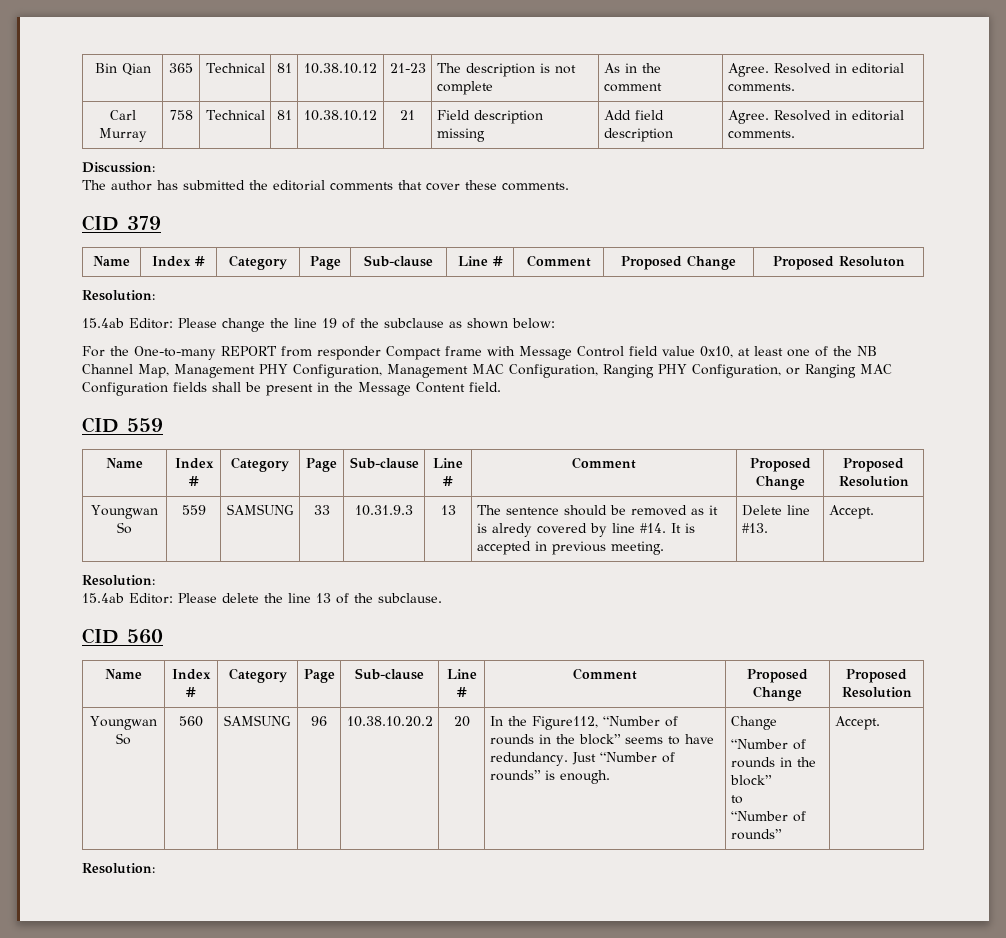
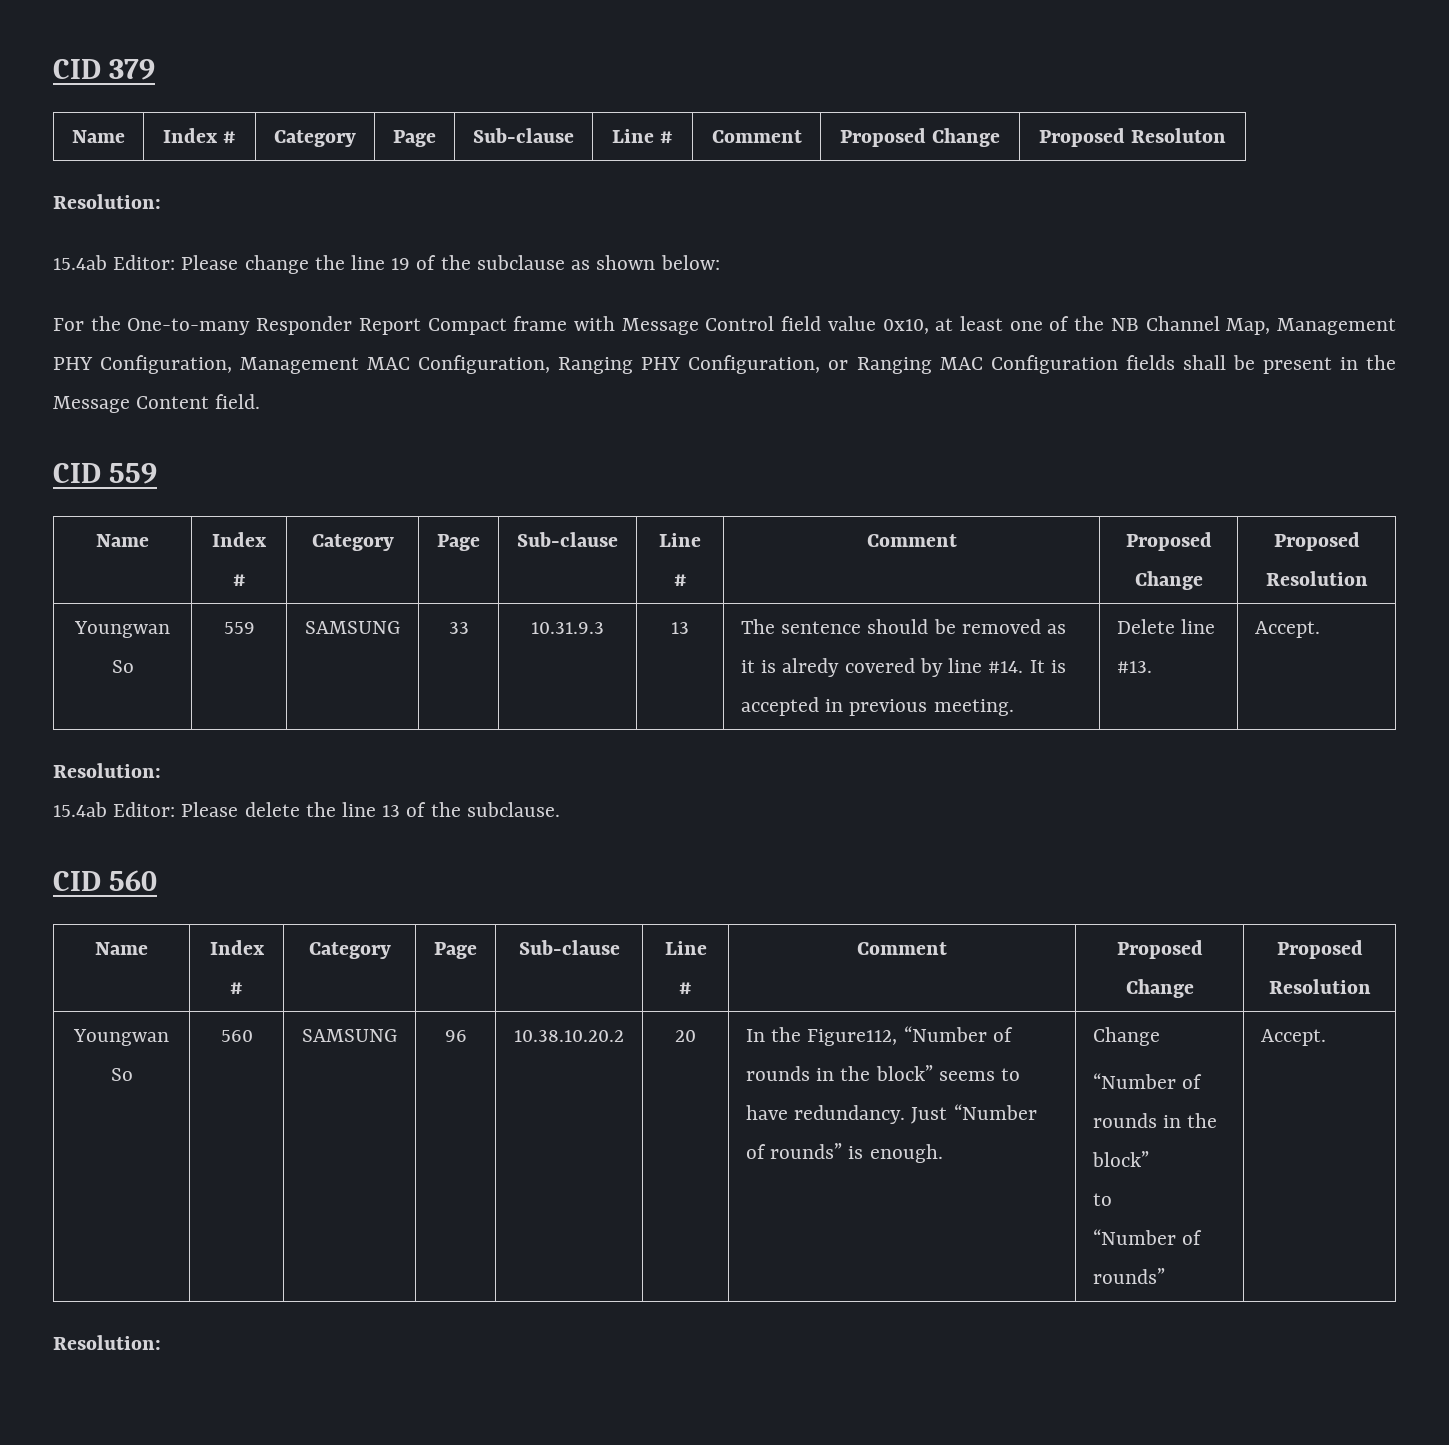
[94,63,151,76] [169,63,193,73] [205,63,265,73] [276,63,292,73] [304,63,377,74] [389,63,426,73] [436,63,576,77] [436,81,493,95] [603,63,661,73] [603,83,662,92] [727,63,904,77] [727,83,795,92] [109,110,136,120] [98,128,147,142] [169,110,193,120] [205,110,265,120] [276,110,292,120] [304,110,377,121] [400,110,415,120] [436,110,543,124] [436,128,485,142] [603,110,664,120] [603,128,673,142] [727,110,904,124] [727,130,795,139] [82,162,155,173] [82,180,569,191] Bin Qian | 365 | Technical | 81 | 10.38.10.12 | 21-23 | The description is not complete | As in the comment | Agree. Resolved in editorial comments. // Carl Murray | 758 | Technical | 81 | 10.38.10.12 | 21 | Field description missing | Add field description | Agree. Resolved in editorial comments. // Discussion: // The author has submitted the editorial comments that cover these comments. // -> (53, 69) none
[221,346,381,360] REPORT from responder -> [256,316,421,335] Responder Report

